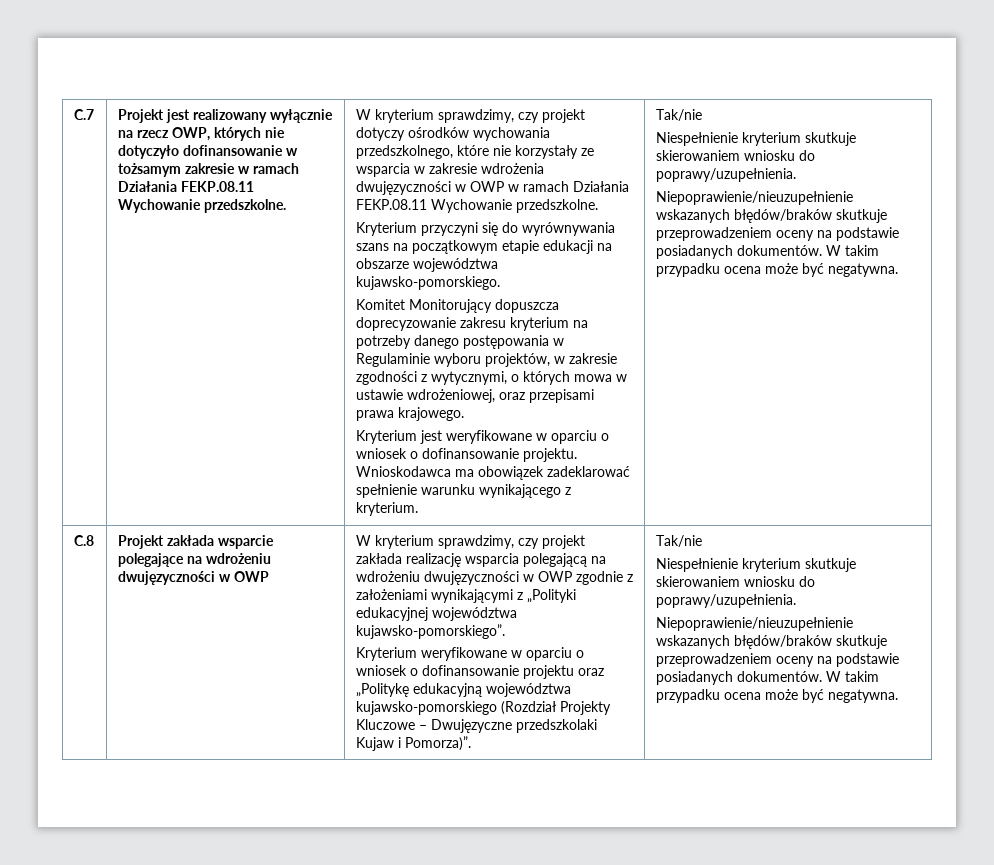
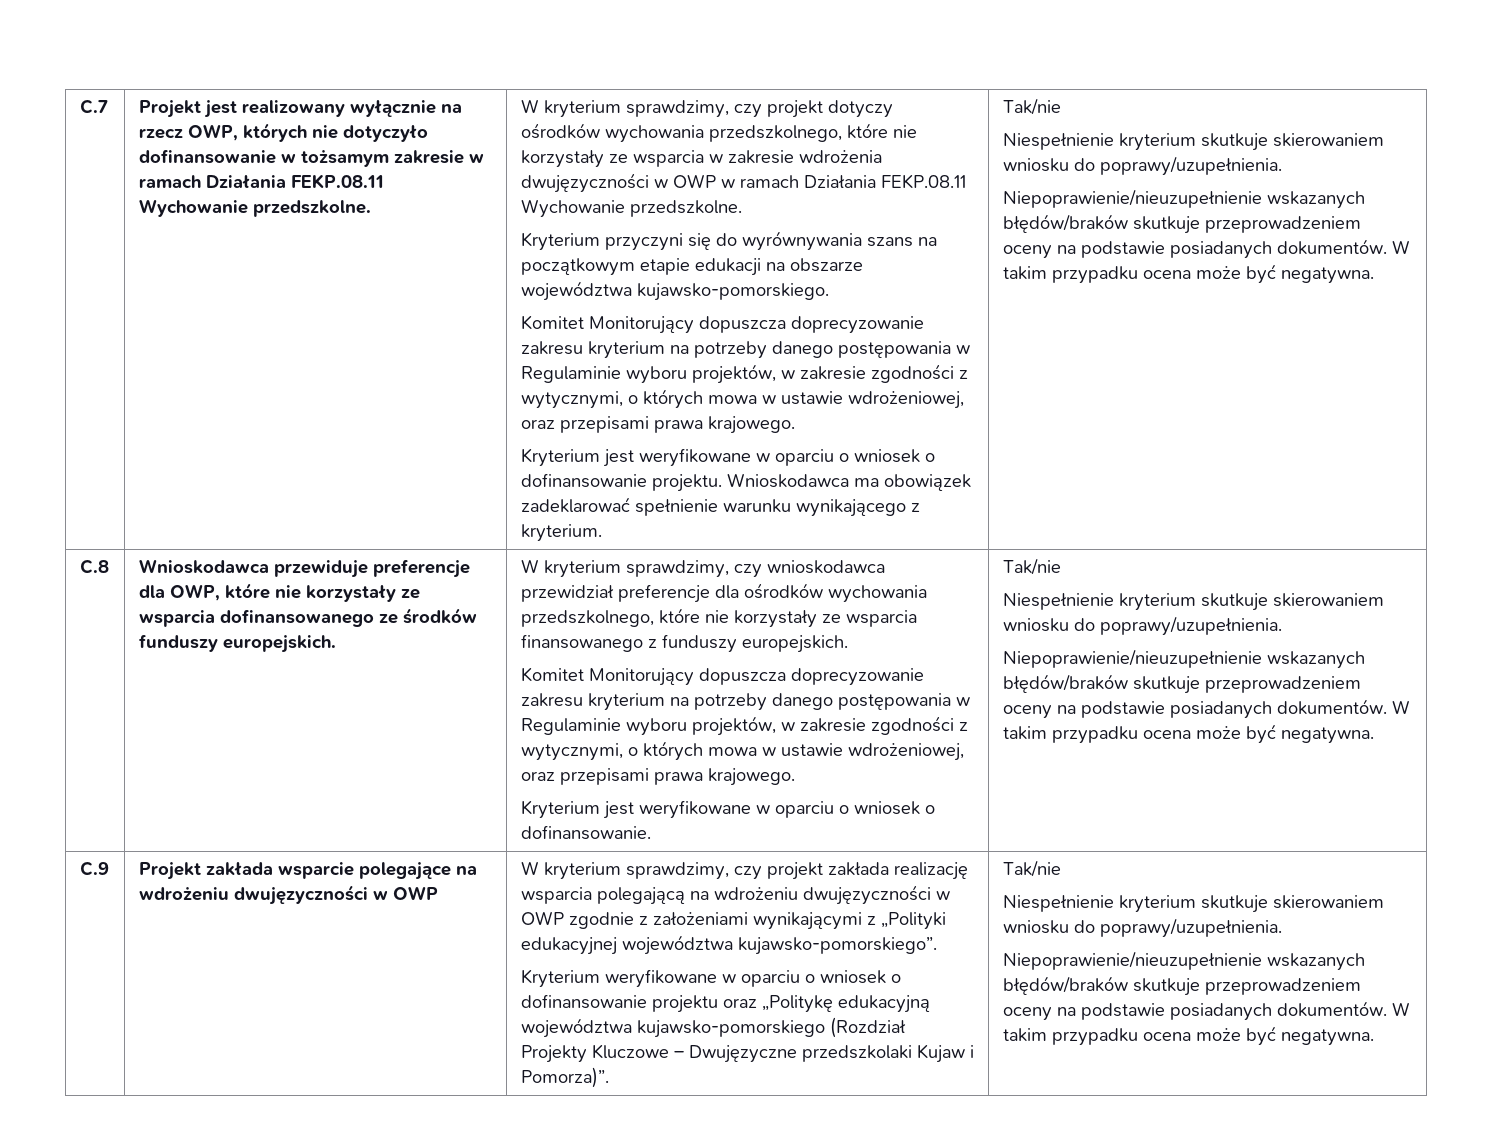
(94, 540) none -> [138,559,470,578] [138,583,420,602] [138,608,477,627] [138,634,336,653] [520,559,885,578] [520,583,927,603] [520,608,917,628] [520,634,848,653] [520,667,924,686] [520,693,970,711] [520,716,968,736] [520,741,964,761] [520,768,795,786] [520,800,935,819] [520,825,651,840] [1002,558,1061,575] [1002,593,1384,611] [1002,616,1282,636] [1002,649,1365,669] [1002,674,1361,694] [1002,699,1410,719] [1002,724,1374,744] [79,861,109,876] | Wnioskodawca przewiduje preferencje dla OWP, które nie korzystały ze wsparcia dofinansowanego ze środków funduszy europejskich. | W kryterium sprawdzimy, czy wnioskodawca przewidział preferencje dla ośrodków wychowania przedszkolnego, które nie korzystały ze wsparcia finansowanego z funduszy europejskich. // Komitet Monitorujący dopuszcza doprecyzowanie zakresu kryterium na potrzeby danego postępowania w Regulaminie wyboru projektów, w zakresie zgodności z wytycznymi, o których mowa w ustawie wdrożeniowej, oraz przepisami prawa krajowego. // Kryterium jest weryfikowane w oparciu o wniosek o dofinansowanie. | Tak/nie // Niespełnienie kryterium skutkuje skierowaniem wniosku do poprawy/uzupełnienia. // Niepoprawienie/nieuzupełnienie wskazanych błędów/braków skutkuje przeprowadzeniem oceny na podstawie posiadanych dokumentów. W takim przypadku ocena może być negatywna. // C.9

